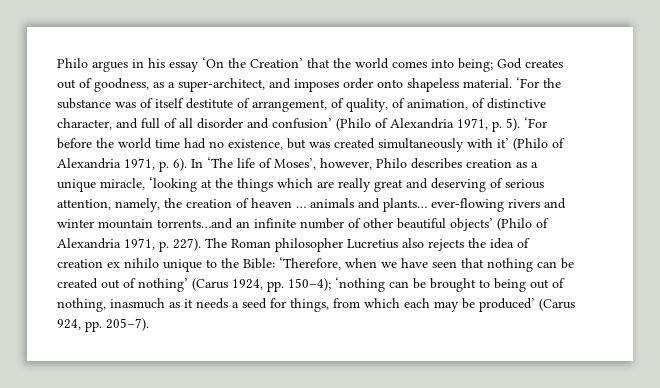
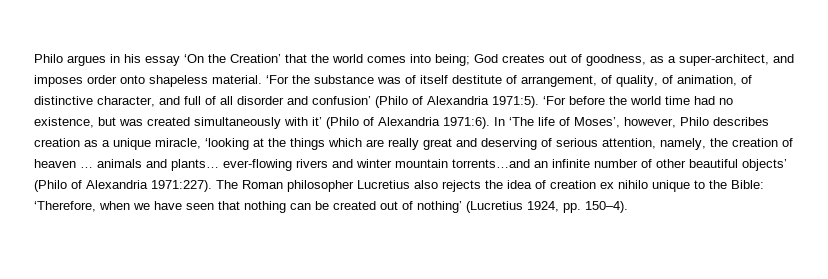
[457,118,520,132] 1971, p. 5). -> [492,96,539,108] 1971:5).
[124,158,187,172] 1971, p. 6). -> [443,117,490,129] 1971:6).
[124,238,201,252] 1971, p. 227). -> [151,180,212,192] 1971:227).
[192,278,228,291] (Carus -> [466,201,523,213] (Lucretius
[288,277,565,292] [57,298,575,312] [57,318,149,332] 150–4); ‘nothing can be brought to being out of nothing, inasmuch as it needs a seed for things, from which each may be produced’ (Carus 924, pp. 205–7). -> [585,201,628,213] 150–4).

